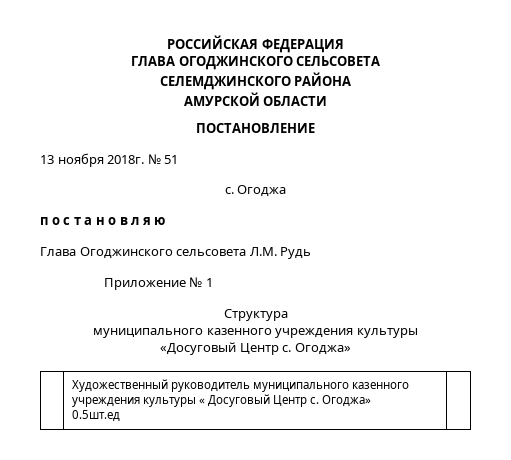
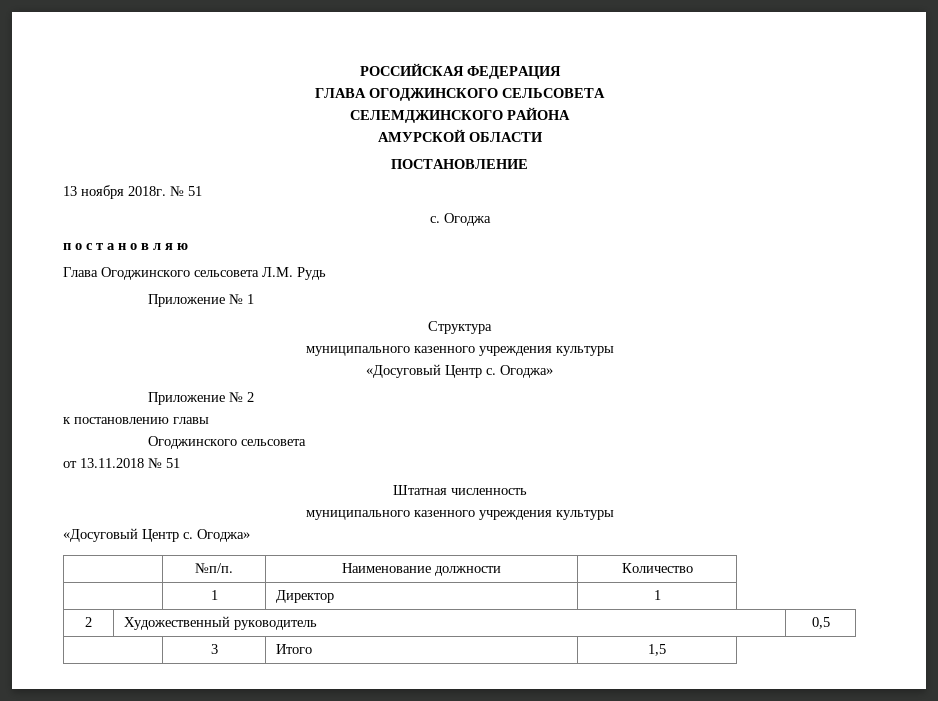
[71,379,409,392] [71,394,372,407] [71,410,120,422] // | Художественный руководитель муниципального казенного учреждения культуры « Досуговый Центр с. Огоджа» // 0.5шт.ед | -> [148,392,255,405] [63,417,209,424] [148,436,307,449] [63,458,180,468] [392,485,527,495] [305,510,614,520] [63,528,250,542] [195,563,233,573] [342,563,501,576] [621,563,693,573] [210,590,218,600] [275,590,334,603] [653,590,661,600] [85,617,92,627] [123,616,317,630] [811,617,830,629] [210,644,218,654] [275,644,312,654] [648,644,666,656] // Приложение № 2 // к постановлению главы // Огоджинского сельсовета // от 13.11.2018 № 51 // Штатная численность // муниципального казенного учреждения культуры // «Досуговый Центр с. Огоджа» // | №п/п. | Наименование должности | Количество // | 1 | Директор | 1 // 2 | Художественный руководитель | 0,5 // | 3 | Итого | 1,5

